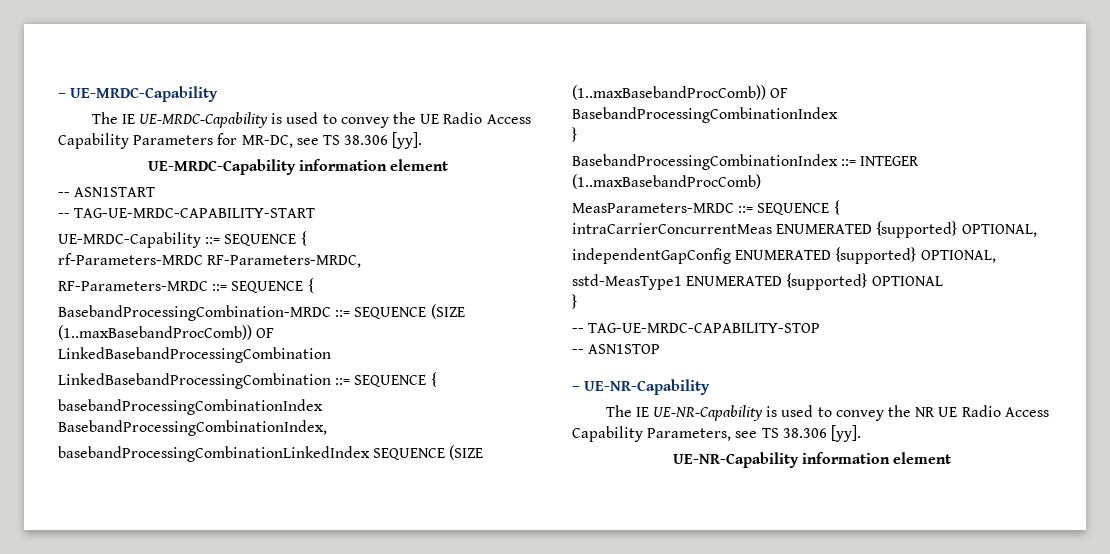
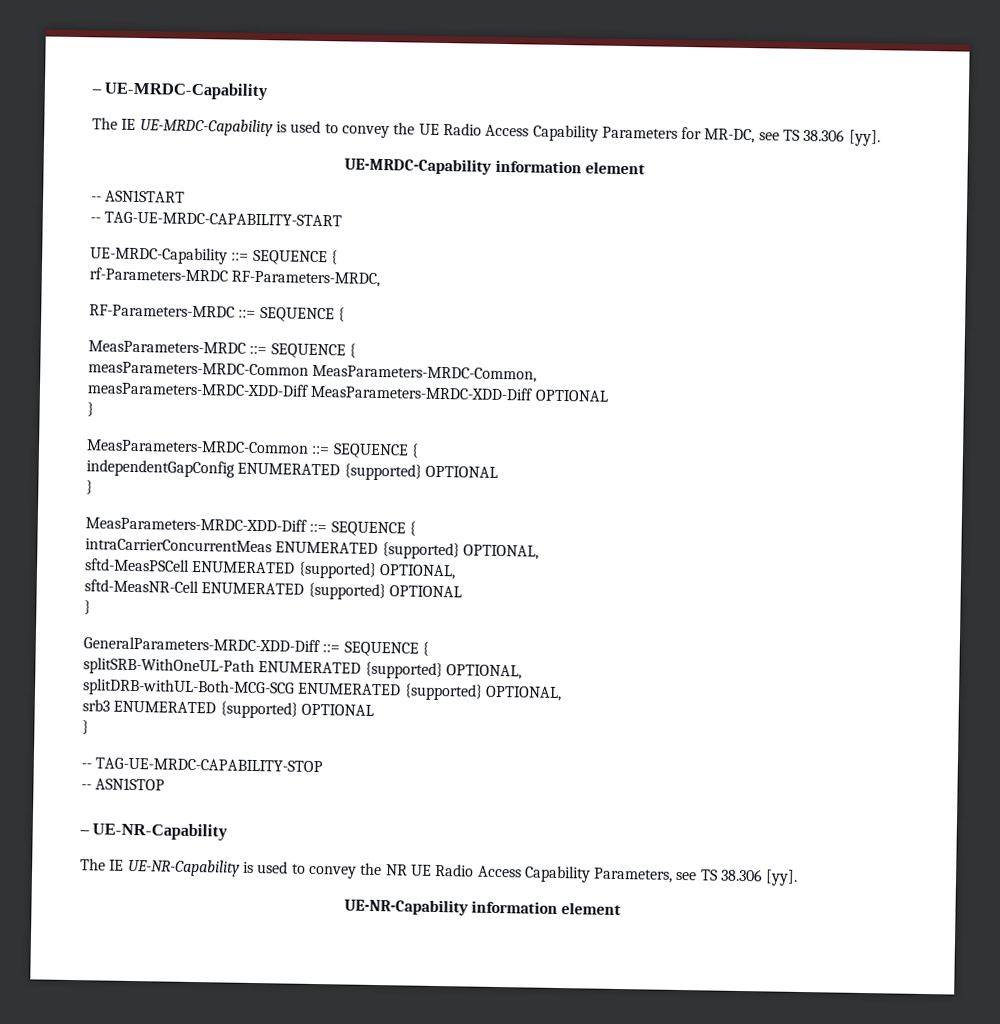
[58,304,465,321] [58,325,275,340] [58,347,331,363] [58,372,437,389] [58,399,323,415] [58,420,327,436] [58,445,484,462] [572,85,789,100] [572,107,838,123] [572,127,577,142] [572,154,920,170] [572,174,761,189] [572,203,734,213] BasebandProcessingCombination-MRDC ::= SEQUENCE (SIZE (1..maxBasebandProcComb)) OF LinkedBasebandProcessingCombination // LinkedBasebandProcessingCombination ::= SEQUENCE { // basebandProcessingCombinationIndex BasebandProcessingCombinationIndex, // basebandProcessingCombinationLinkedIndex SEQUENCE (SIZE (1..maxBasebandProcComb)) OF BasebandProcessingCombinationIndex // } // BasebandProcessingCombinationIndex ::= INTEGER (1..maxBasebandProcComb) // MeasParameters-MRDC -> [88,340,356,359] [88,361,538,383] [87,381,609,402] [87,402,94,417] [86,439,419,459] [86,459,498,481] [86,480,93,495] [85,516,307,532] MeasParameters-MRDC ::= SEQUENCE { // measParameters-MRDC-Common MeasParameters-MRDC-Common, // measParameters-MRDC-XDD-Diff MeasParameters-MRDC-XDD-Diff OPTIONAL // } // MeasParameters-MRDC-Common ::= SEQUENCE { // independentGapConfig ENUMERATED {supported} OPTIONAL // } // MeasParameters-MRDC-XDD-Diff
[572,247,996,264] [572,274,682,290] independentGapConfig ENUMERATED {supported} OPTIONAL, // sstd-MeasType1 -> [84,558,456,580] [84,579,462,601] [84,600,91,615] [83,636,429,657] [83,657,522,680] [82,678,562,702] [82,699,110,712] sftd-MeasPSCell ENUMERATED {supported} OPTIONAL, // sftd-MeasNR-Cell ENUMERATED {supported} OPTIONAL // } // GeneralParameters-MRDC-XDD-Diff ::= SEQUENCE { // splitSRB-WithOneUL-Path ENUMERATED {supported} OPTIONAL, // splitDRB-withUL-Both-MCG-SCG ENUMERATED {supported} OPTIONAL, // srb3

